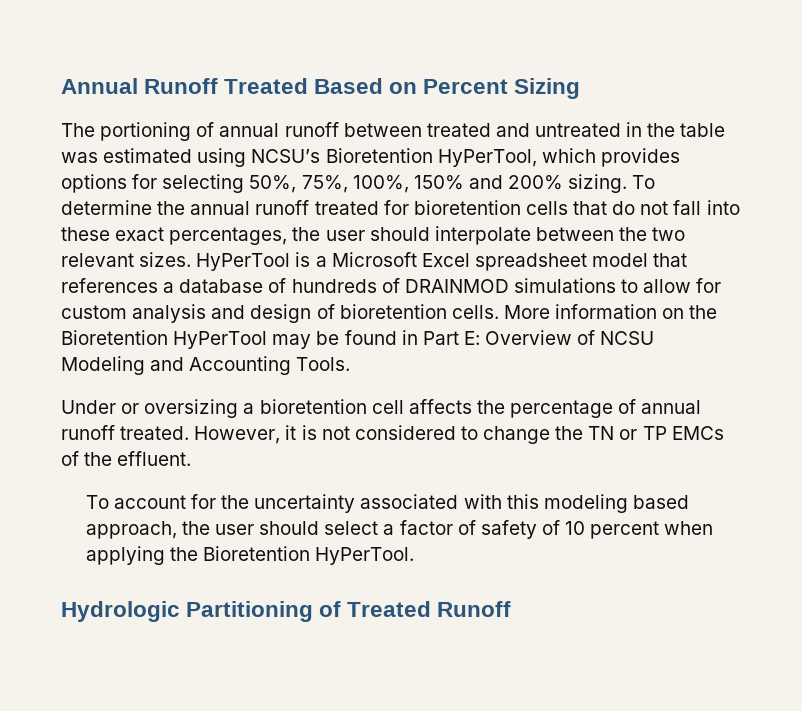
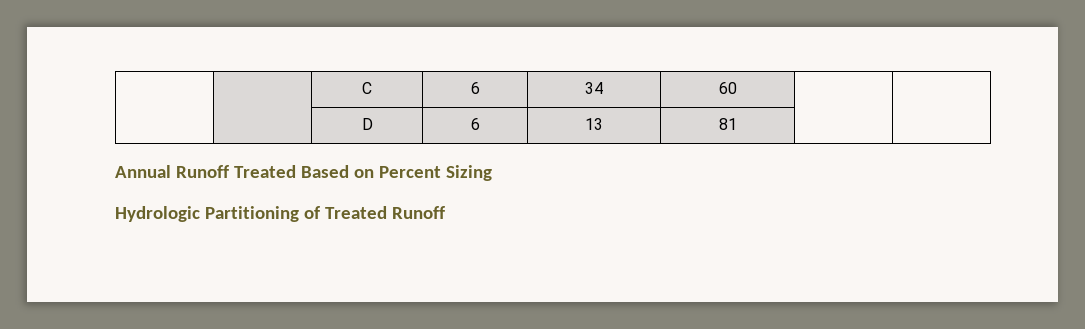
(61, 86) none -> [362,82,372,94] [470,82,480,94] [585,82,603,94] [718,82,737,94] [361,118,373,130] [470,118,480,130] [585,118,603,130] [718,118,737,130] | | C | 6 | 34 | 60 | | // | | D | 6 | 13 | 81 | | //
[61,122,726,141] [61,148,680,167] [61,174,656,193] [61,200,740,215] [61,226,686,245] [61,252,688,271] [61,278,722,293] [61,304,718,323] [61,330,655,349] [61,356,351,375] [61,399,702,418] [61,425,724,444] [61,451,192,466] [85,494,689,513] [85,520,714,539] [85,546,415,565] // The portioning of annual runoff between treated and untreated in the table was estimated using NCSU’s Bioretention HyPerTool, which provides options for selecting 50%, 75%, 100%, 150% and 200% sizing. To determine the annual runoff treated for bioretention cells that do not fall into these exact percentages, the user should interpolate between the two relevant sizes. HyPerTool is a Microsoft Excel spreadsheet model that references a database of hundreds of DRAINMOD simulations to allow for custom analysis and design of bioretention cells. More information on the Bioretention HyPerTool may be found in Part E: Overview of NCSU Modeling and Accounting Tools. // Under or oversizing a bioretention cell affects the percentage of annual runoff treated. However, it is not considered to change the TN or TP EMCs of the effluent. // To account for the uncertainty associated with this modeling based approach, the user should select a factor of safety of 10 percent when applying the Bioretention HyPerTool. -> (492, 173) none

